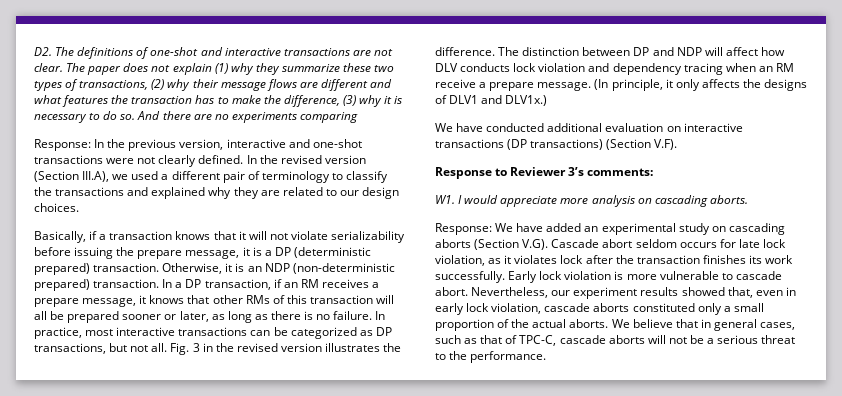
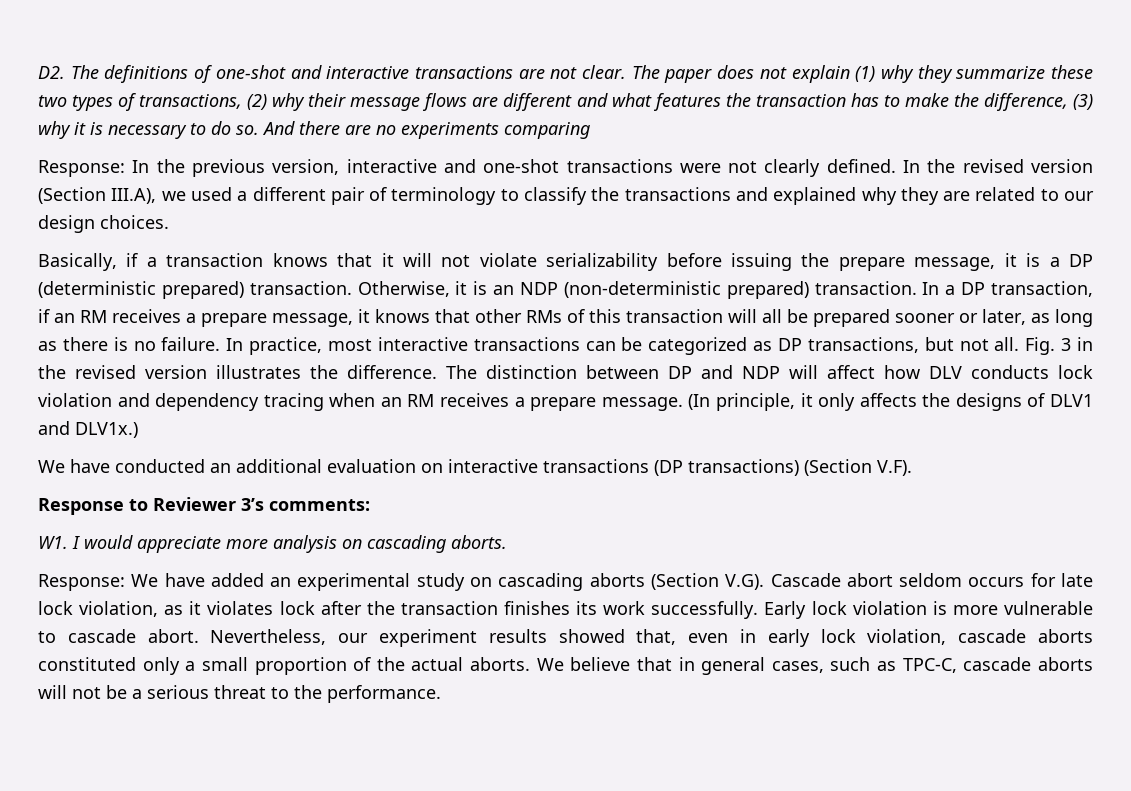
[435,79,476,88] receive -> [440,393,510,407] receives
(545, 127) none -> [210,463,231,473] an
[480,335,518,344] that of -> (897, 666) none

